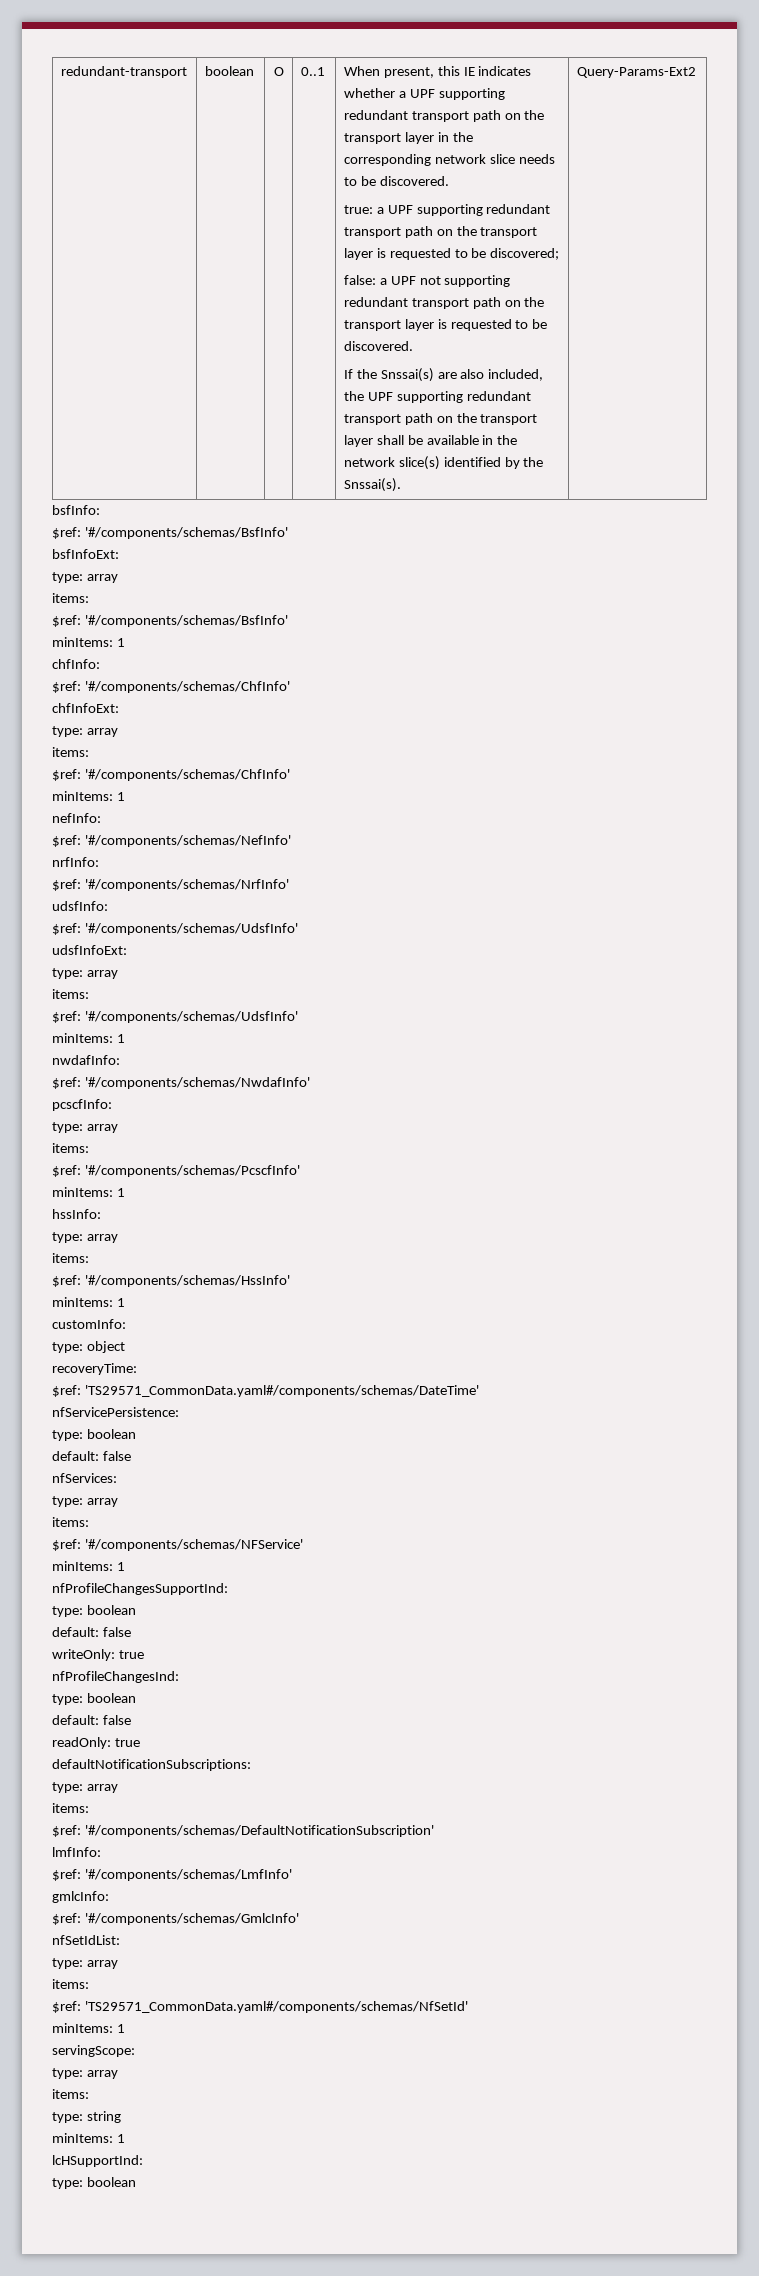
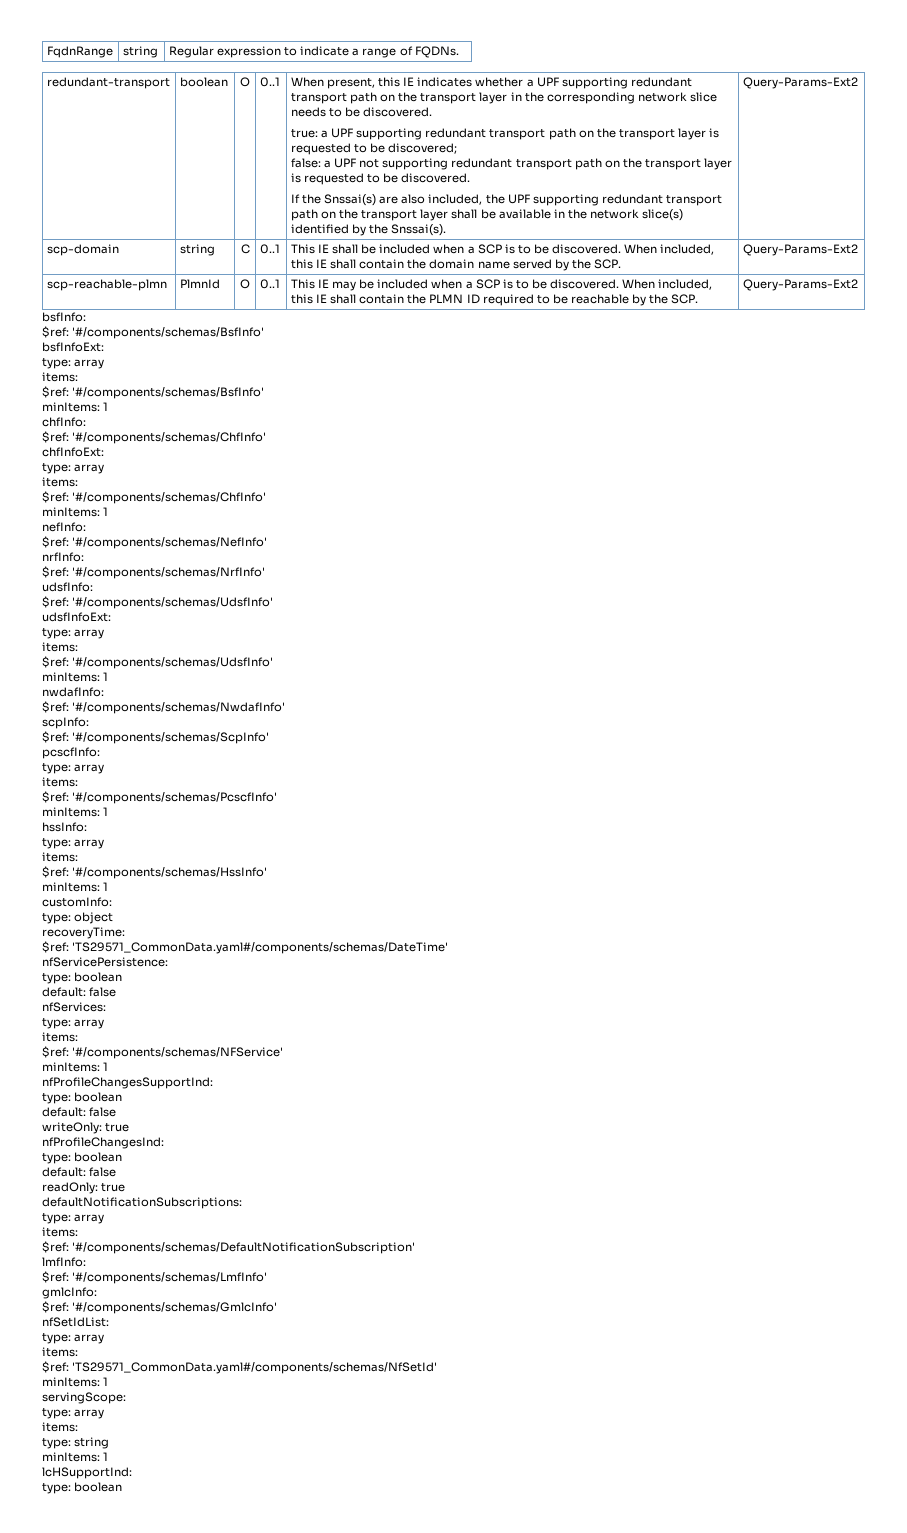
(60, 72) none -> [46,46,113,58] [122,46,158,58] [168,46,459,58] FqdnRange | string | Regular expression to indicate a range of FQDNs. //
(696, 72) none -> [46,244,119,256] [179,244,215,256] [240,244,250,254] [259,244,280,254] [290,244,715,255] [290,259,621,271] [742,244,858,256] [46,279,167,291] [179,279,220,289] [240,279,250,289] [259,279,280,289] [290,279,713,291] [290,294,699,306] [742,279,858,291] // scp-domain | string | C | 0..1 | This IE shall be included when a SCP is to be discovered. When included, this IE shall contain the domain name served by the SCP. | Query-Params-Ext2 // scp-reachable-plmn | PlmnId | O | 0..1 | This IE may be included when a SCP is to be discovered. When included, this IE shall contain the PLMN ID required to be reachable by the SCP. | Query-Params-Ext2
(310, 1083) none -> [42,717,89,729] [42,731,270,744] // scpInfo: // $ref: '#/components/schemas/ScpInfo'

